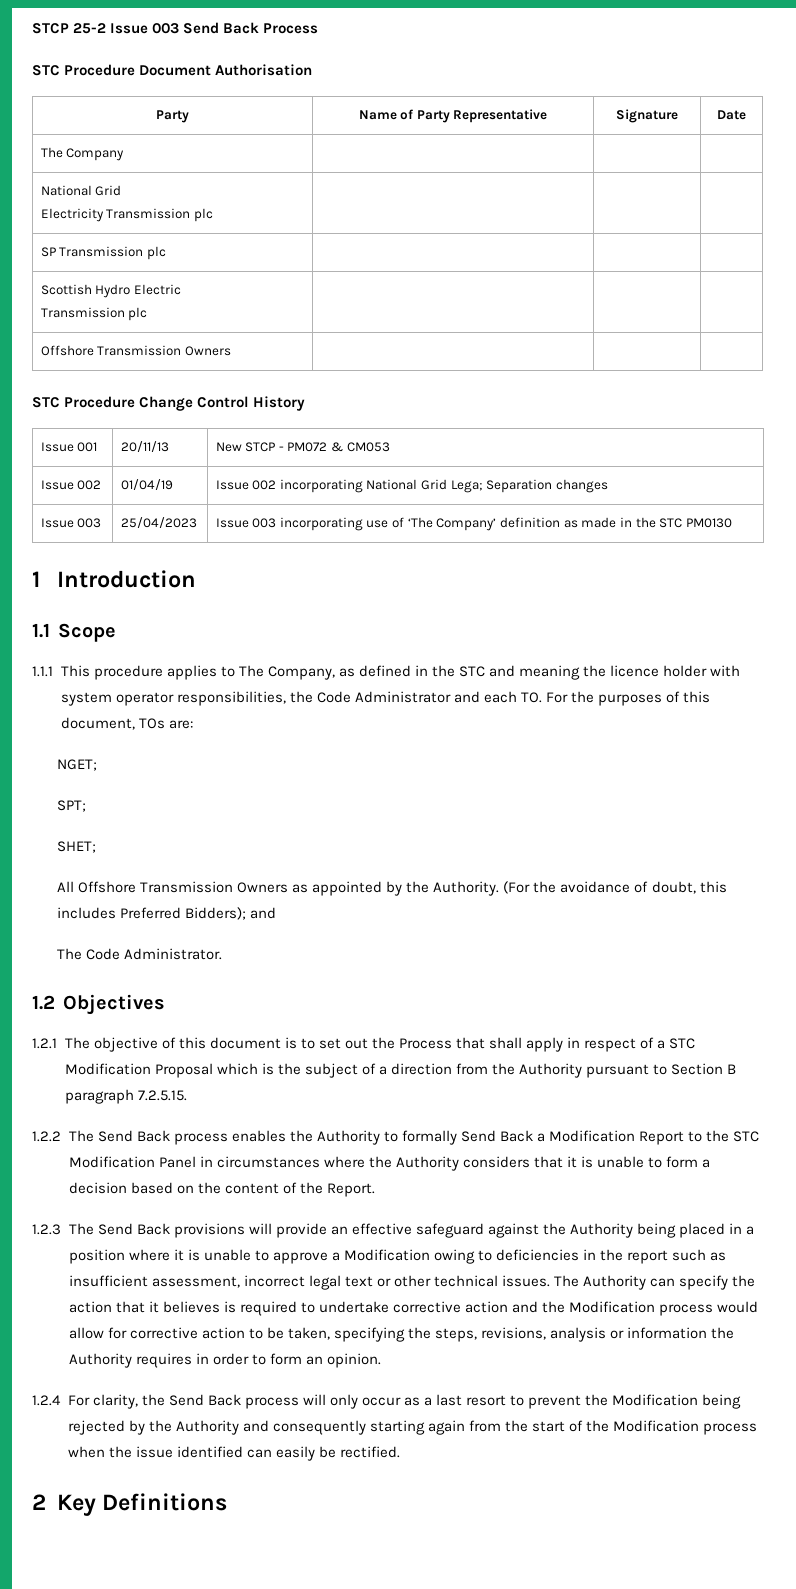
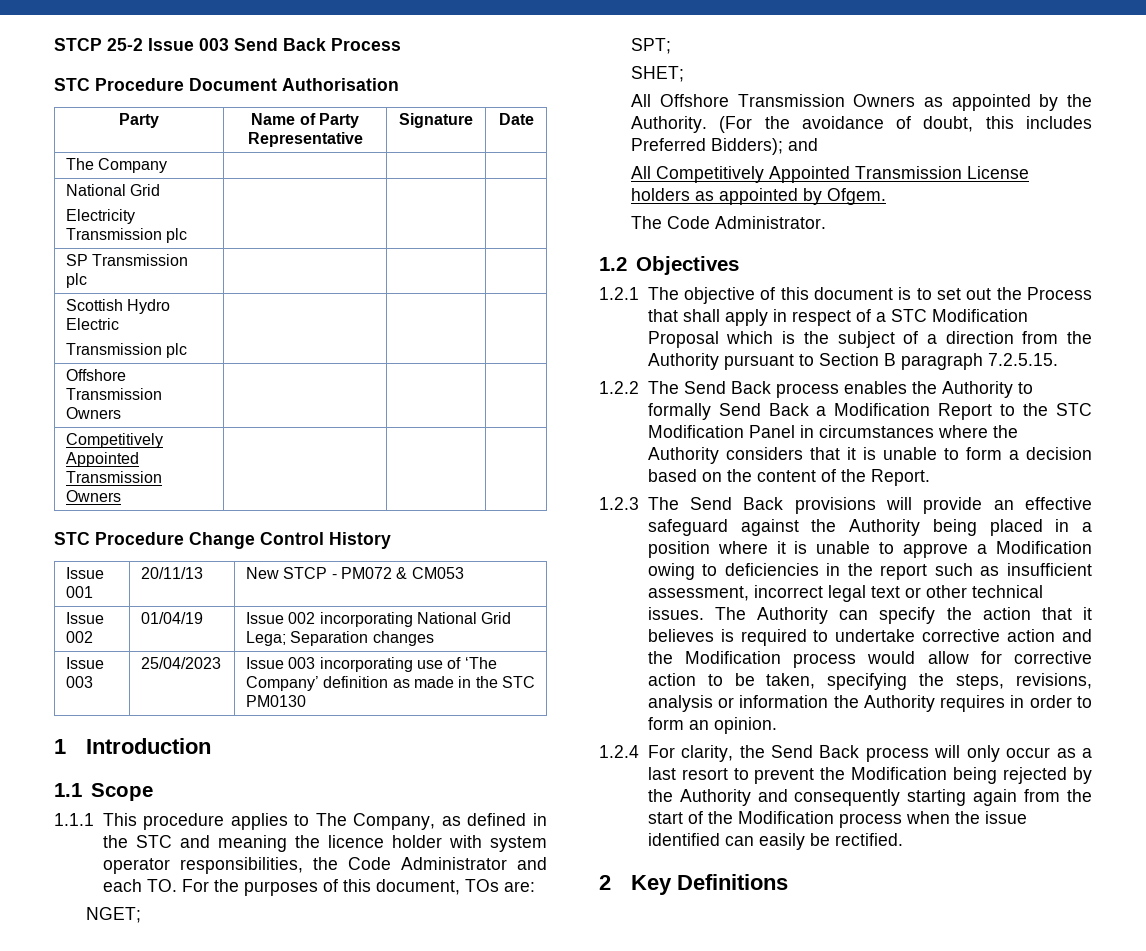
(231, 351) none -> [66,433,164,448] [66,452,140,467] [66,471,163,483] [66,490,122,502] // Competitively Appointed Transmission Owners | | |
(277, 913) none -> [631,166,1030,183] [631,188,887,205] // All Competitively Appointed Transmission License holders as appointed by Ofgem.

